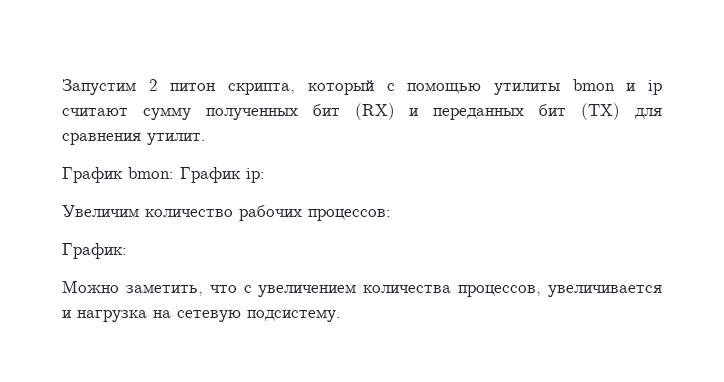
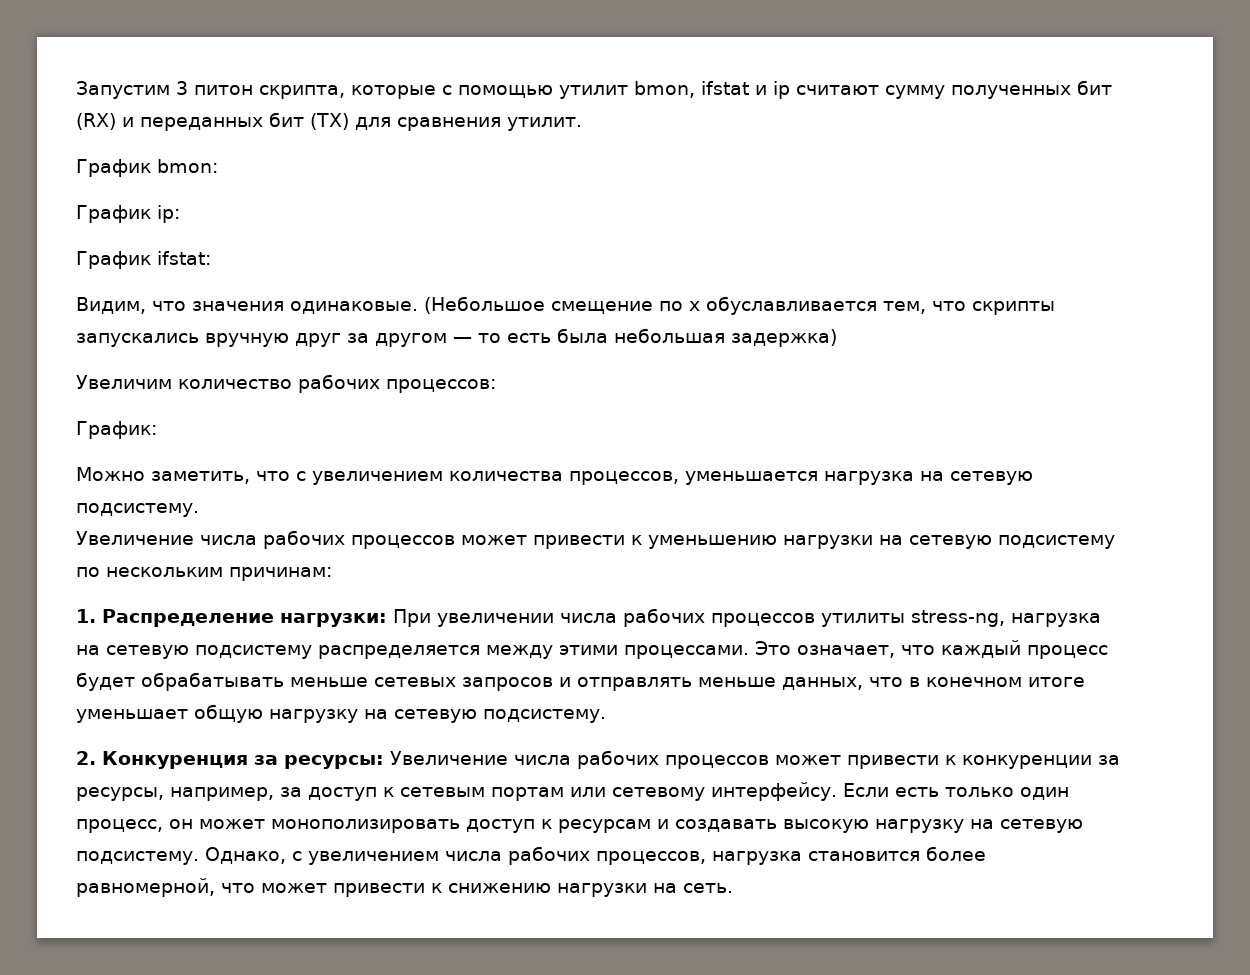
[148,79,158,91] 2 -> [176,81,188,95] 3
[307,80,374,95] который -> [351,85,436,99] которые
[493,79,615,95] утилиты bmon -> [559,81,749,99] утилит bmon, ifstat
(174, 173) none -> (218, 166) //
(265, 175) none -> [76,251,211,269] [76,296,1055,315] [76,328,837,347] // График ifstat: // Видим, что значения одинаковые. (Небольшое смещение по x обуславливается тем, что скрипты запускались вручную друг за другом — то есть была небольшая задержка)
[548,285,662,297] [62,310,71,318] увеличивается и -> [685,471,818,485] уменьшается
(341, 315) none -> [76,530,1115,549] [76,567,332,581] [76,608,1101,627] [76,640,1108,659] [76,672,1085,691] [76,704,606,723] [76,750,1120,769] [76,782,1069,801] [76,819,1083,833] [76,846,986,865] [76,878,733,897] // Увеличение числа рабочих процессов может привести к уменьшению нагрузки на сетевую подсистему по нескольким причинам: // 1. Распределение нагрузки: При увеличении числа рабочих процессов утилиты stress-ng, нагрузка на сетевую подсистему распределяется между этими процессами. Это означает, что каждый процесс будет обрабатывать меньше сетевых запросов и отправлять меньше данных, что в конечном итоге уменьшает общую нагрузку на сетевую подсистему. // 2. Конкуренция за ресурсы: Увеличение числа рабочих процессов может привести к конкуренции за ресурсы, например, за доступ к сетевым портам или сетевому интерфейсу. Если есть только один процесс, он может монополизировать доступ к ресурсам и создавать высокую нагрузку на сетевую подсистему. Однако, с увеличением числа рабочих процессов, нагрузка становится более равномерной, что может привести к снижению нагрузки на сеть.

